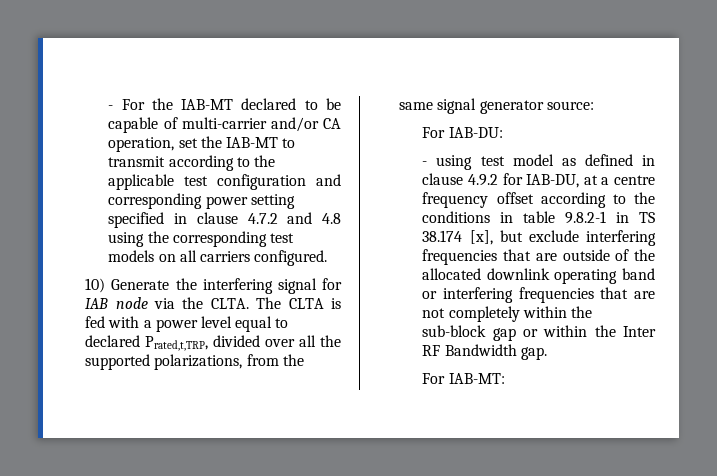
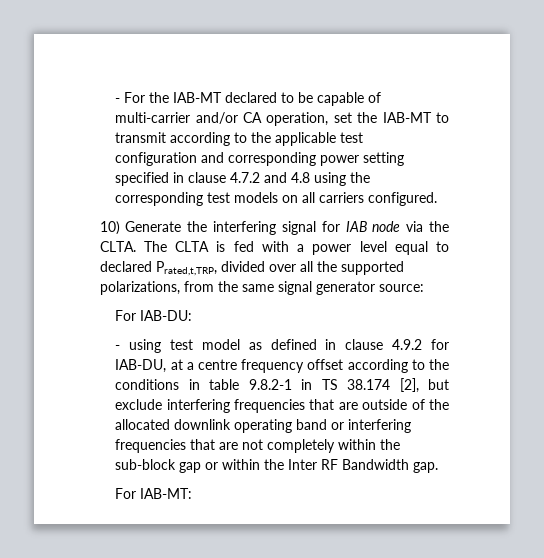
[469,230,493,245] [x], -> [399,378,419,393] [2],

